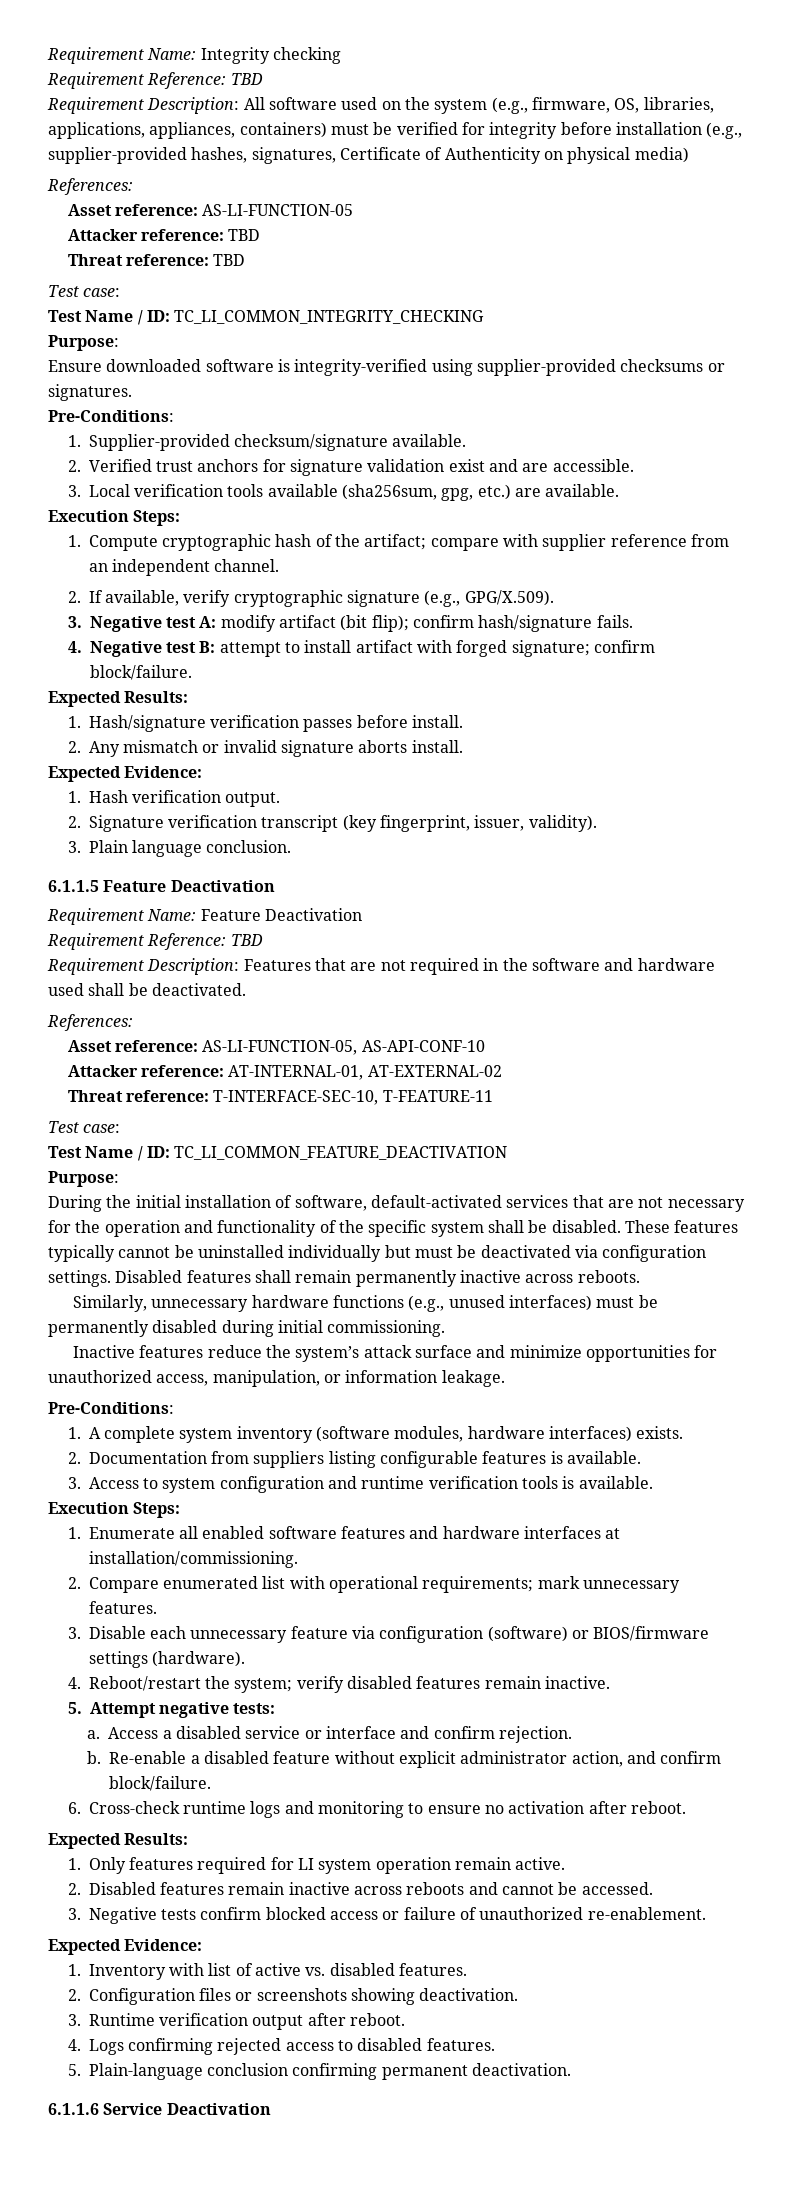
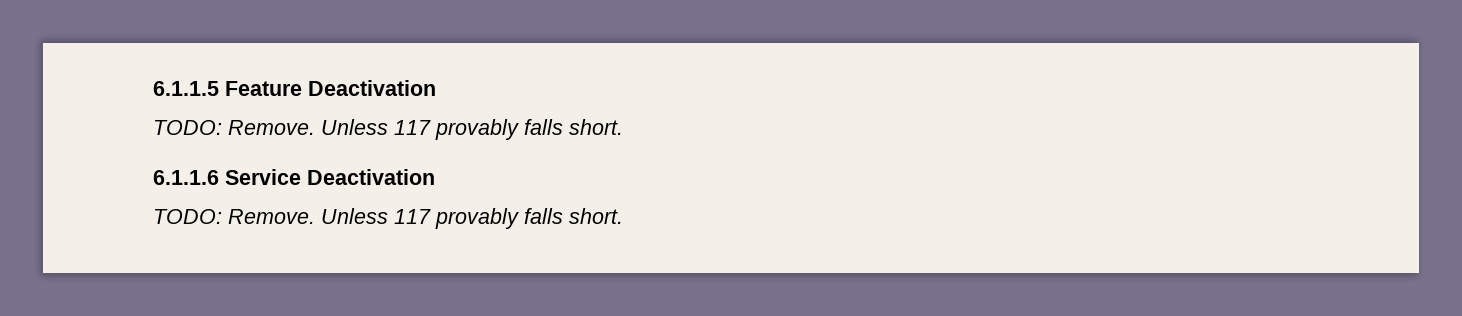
[47,47,341,64] [47,72,263,89] [47,97,714,114] [48,122,743,139] [48,147,689,164] [47,178,133,195] [67,204,354,216] [67,229,261,241] [67,254,246,266] [48,285,121,297] [48,310,485,325] [48,335,119,351] [48,359,725,376] [48,384,132,401] [48,410,174,422] [67,434,467,451] [67,459,634,476] [67,484,620,501] [48,510,181,526] [67,534,729,551] [88,559,280,576] [67,590,554,607] [67,615,633,632] [67,640,655,657] [89,665,192,680] [48,691,189,707] [67,715,463,732] [67,740,463,757] [48,766,203,782] [67,790,281,807] [67,815,597,832] [67,840,292,857] [48,880,275,892] [47,908,362,925] [47,933,263,950] [47,958,715,975] [48,983,246,996] [47,1014,133,1031] [67,1040,485,1055] [67,1065,502,1080] [67,1090,493,1105] [48,1121,121,1133] [48,1146,508,1161] [48,1171,119,1187] [48,1195,745,1212] [48,1220,739,1237] [48,1245,707,1262] [48,1270,640,1287] [73,1295,658,1312] [48,1320,446,1337] [73,1345,718,1362] [48,1370,505,1387] [48,1402,174,1414] [67,1426,684,1443] [67,1451,641,1468] [67,1476,653,1493] [48,1502,181,1518] [67,1526,621,1539] [88,1551,298,1568] [67,1576,680,1593] [88,1601,157,1614] [67,1626,710,1643] [88,1651,246,1668] [67,1676,610,1693] [67,1702,276,1718] [87,1726,572,1743] [87,1751,722,1768] [109,1776,212,1791] [67,1801,686,1818] [48,1833,189,1849] [67,1857,566,1874] [67,1882,653,1895] [67,1907,706,1924] [48,1939,203,1955] [67,1963,467,1980] [67,1988,519,2005] [67,2013,405,2030] [67,2038,495,2055] [67,2063,571,2080] [48,2103,271,2115] Requirement Name: Integrity checking // Requirement Reference: TBD // Requirement Description: All software used on the system (e.g., firmware, OS, libraries, applications, appliances, containers) must be verified for integrity before installation (e.g., supplier-provided hashes, signatures, Certificate of Authenticity on physical media) // References: // Asset reference: AS-LI-FUNCTION-05 // Attacker reference: TBD // Threat reference: TBD // Test case: // Test Name / ID: TC_LI_COMMON_INTEGRITY_CHECKING // Purpose: // Ensure downloaded software is integrity-verified using supplier-provided checksums or signatures. // Pre-Conditions: // 1. Supplier-provided checksum/signature available. // 2. Verified trust anchors for signature validation exist and are accessible. // 3. Local verification tools available (sha256sum, gpg, etc.) are available. // Execution Steps: // 1. Compute cryptographic hash of the artifact; compare with supplier reference from an independent channel. // 2. If available, verify cryptographic signature (e.g., GPG/X.509). // 3. Negative test A: modify artifact (bit flip); confirm hash/signature fails. // 4. Negative test B: attempt to install artifact with forged signature; confirm block/failure. // Expected Results: // 1. Hash/signature verification passes before install. // 2. Any mismatch or invalid signature aborts install. // Expected Evidence: // 1. Hash verification output. // 2. Signature verification transcript (key fingerprint, issuer, validity). // 3. Plain language conclusion. // 6.1.1.5 Feature Deactivation // Requirement Name: Feature Deactivation // Requirement Reference: TBD // Requirement Description: Features that are not required in the software and hardware used shall be deactivated. // References: // Asset reference: AS-LI-FUNCTION-05, AS-API-CONF-10 // Attacker reference: AT-INTERNAL-01, AT-EXTERNAL-02 // Threat reference: T-INTERFACE-SEC-10, T-FEATURE-11 // Test case: // Test Name / ID: TC_LI_COMMON_FEATURE_DEACTIVATION // Purpose: // During the initial installation of software, default-activated services that are not necessary for the operation and functionality of the specific system shall be disabled. These features typically cannot be uninstalled individually but must be deactivated via configuration settings. Disabled features shall remain permanently inactive across reboots. // Similarly, unnecessary hardware functions (e.g., unused interfaces) must be permanently disabled during initial commissioning. // Inactive features reduce the system’s attack surface and minimize opportunities for unauthorized access, manipulation, or information leakage. // Pre-Conditions: // 1. A complete system inventory (software modules, hardware interfaces) exists. // 2. Documentation from suppliers listing configurable features is available. // 3. Access to system configuration and runtime verification tools is available. // Execution Steps: // 1. Enumerate all enabled software features and hardware interfaces at installation/commissioning. // 2. Compare enumerated list with operational requirements; mark unnecessary features. // 3. Disable each unnecessary feature via configuration (software) or BIOS/firmware settings (hardware). // 4. Reboot/restart the system; verify disabled features remain inactive. // 5. Attempt negative tests: // a. Access a disabled service or interface and confirm rejection. // b. Re-enable a disabled feature without explicit administrator action, and confirm block/failure. // 6. Cross-check runtime logs and monitoring to ensure no activation after reboot. // Expected Results: // 1. Only features required for LI system operation remain active. // 2. Disabled features remain inactive across reboots and cannot be accessed. // 3. Negative tests confirm blocked access or failure of unauthorized re-enablement. // Expected Evidence: // 1. Inventory with list of active vs. disabled features. // 2. Configuration files or screenshots showing deactivation. // 3. Runtime verification output after reboot. // 4. Logs confirming rejected access to disabled features. // 5. Plain-language conclusion confirming permanent deactivation. // 6.1.1.6 Service Deactivation -> [153,80,436,96] [153,119,623,140] [153,169,435,185] [153,208,623,229] 6.1.1.5 Feature Deactivation // TODO: Remove. Unless 117 provably falls short. // 6.1.1.6 Service Deactivation // TODO: Remove. Unless 117 provably falls short.

